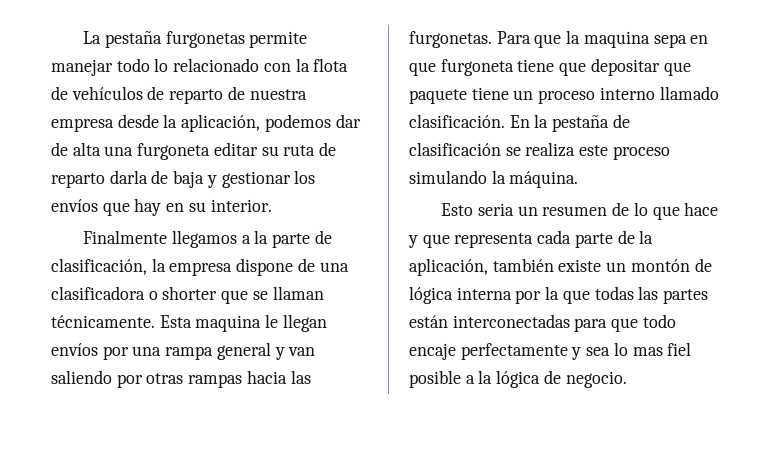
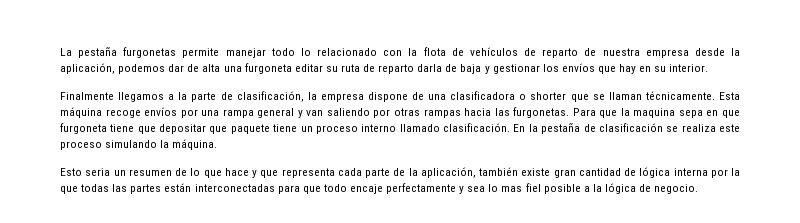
[195,314,327,332] maquina le llegan -> [60,107,141,118] máquina recoge
[606,259,690,272] un montón -> [553,168,621,178] gran cantidad

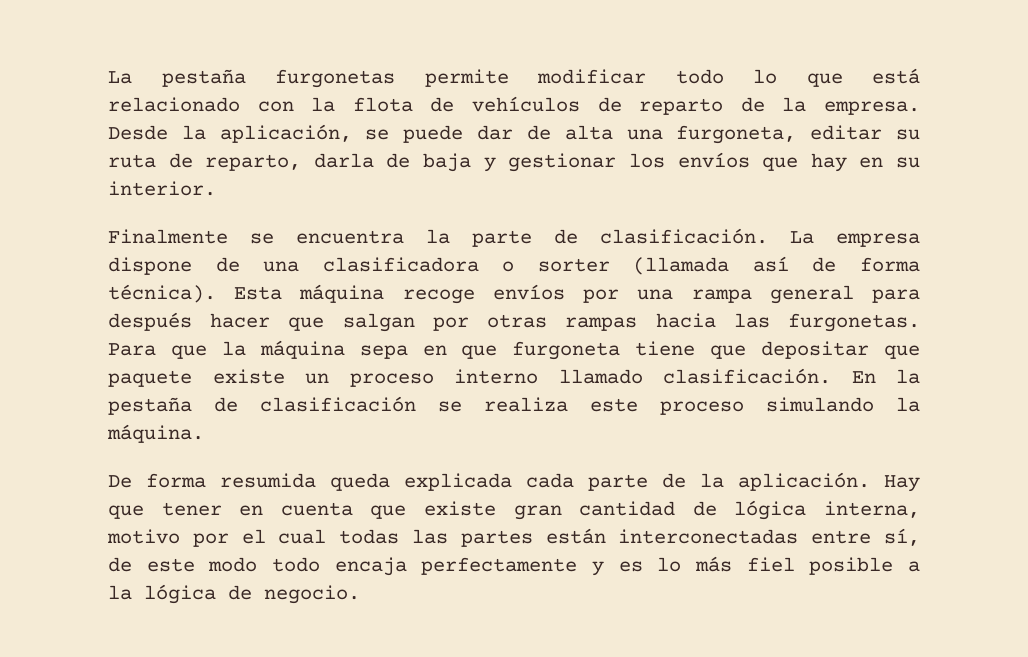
[225,48,266,58] manejar -> [537,69,646,84] modificar
(311, 52) none -> [806,68,920,87] que está
[602,48,740,58] [60,63,166,74] nuestra empresa desde la aplicación, podemos -> [782,97,921,115] [108,124,464,143] la empresa. Desde la aplicación, se puede
[244,63,292,74] furgoneta -> [676,125,797,144] furgoneta,
[378,64,415,74] reparto -> [205,154,302,171] reparto,
[118,92,175,102] llegamos a -> [250,230,404,244] se encuentra
[236,91,317,102] clasificación, la -> [600,228,814,244] clasificación. La
[530,91,715,102] shorter que se llaman técnicamente. -> [537,256,920,275] [108,284,216,303] sorter (llamada así de forma técnica).
[297,108,370,118] y van saliendo -> [871,289,920,303] [108,312,415,332] para después hacer que salgan
[633,108,676,118] maquina -> [259,340,345,359] máquina
[273,124,298,132] tiene -> [212,369,285,384] existe
[60,167,518,178] Esto seria un resumen de lo que hace y que representa cada parte de la aplicación, también -> [108,472,920,492] [108,502,407,519] De forma resumida queda explicada cada parte de la aplicación. Hay que tener en cuenta que
[673,168,740,178] [60,186,78,194] interna por la que -> [824,501,921,518] [107,529,327,547] interna, motivo por el cual
[277,183,523,194] para que todo encaje perfectamente y sea lo mas -> [811,528,920,546] [108,556,732,576] entre sí, de este modo todo encaja perfectamente y es lo más

